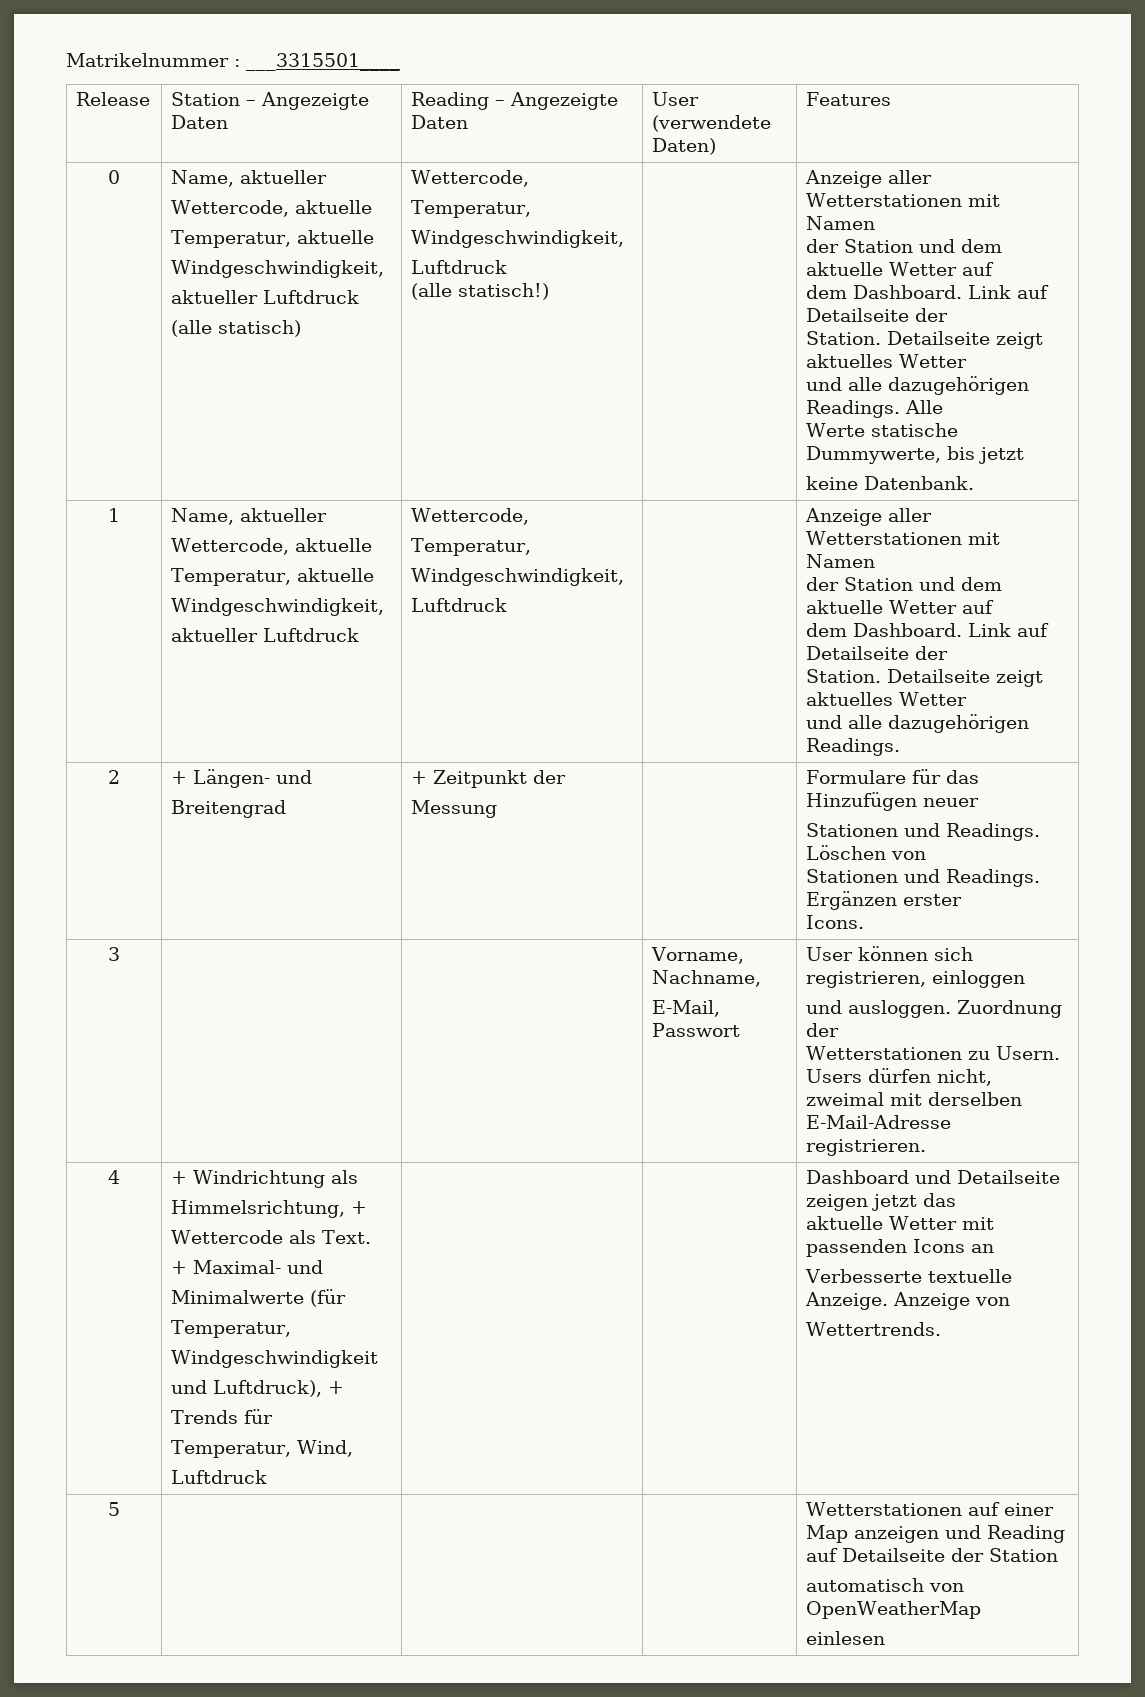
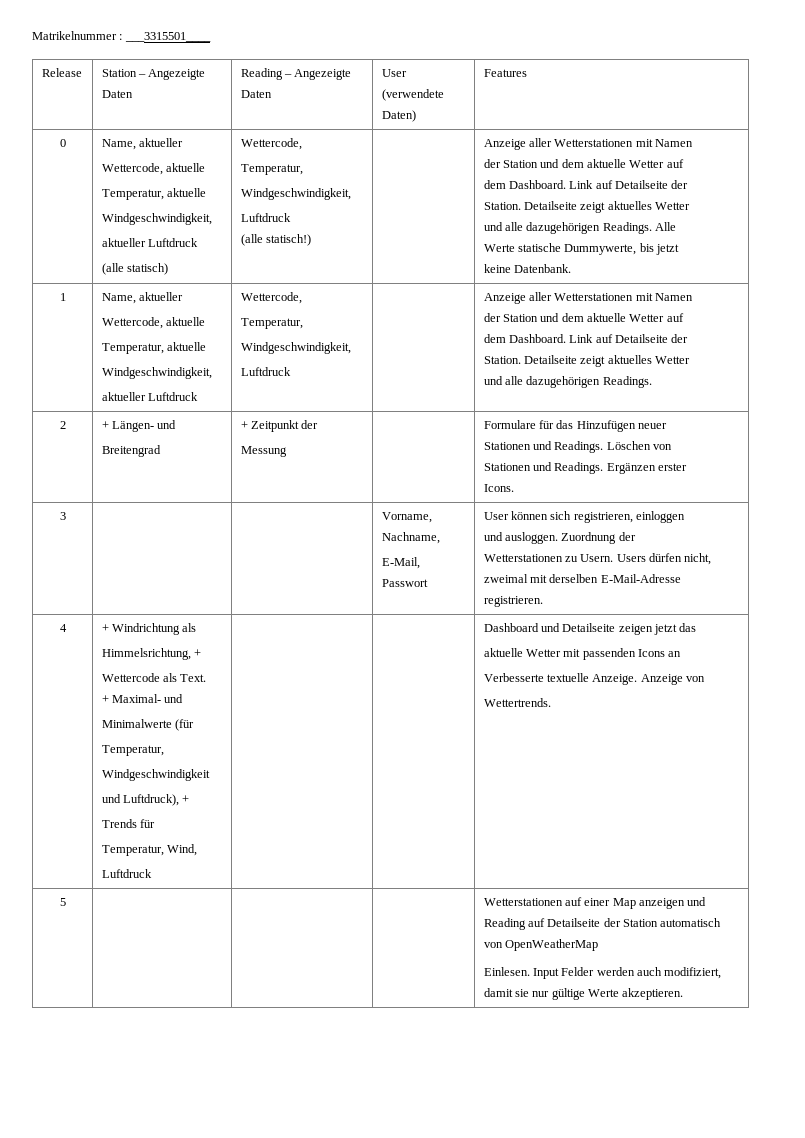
(1059, 1555) // -> (659, 923) none
[806,1631,886,1645] einlesen -> [483,967,722,979] [483,988,684,1000] Einlesen. Input Felder werden auch modifiziert, damit sie nur gültige Werte akzeptieren.

